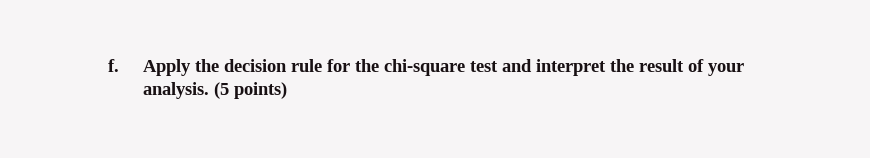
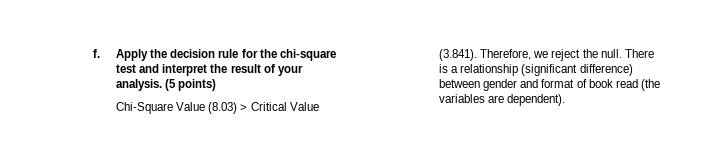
(288, 90) none -> [116,102,319,114] [439,49,654,61] [439,64,633,76] [439,79,660,91] [439,94,566,106] // Chi-Square Value (8.03) > Critical Value (3.841). Therefore, we reject the null. There is a relationship (significant difference) between gender and format of book read (the variables are dependent).

